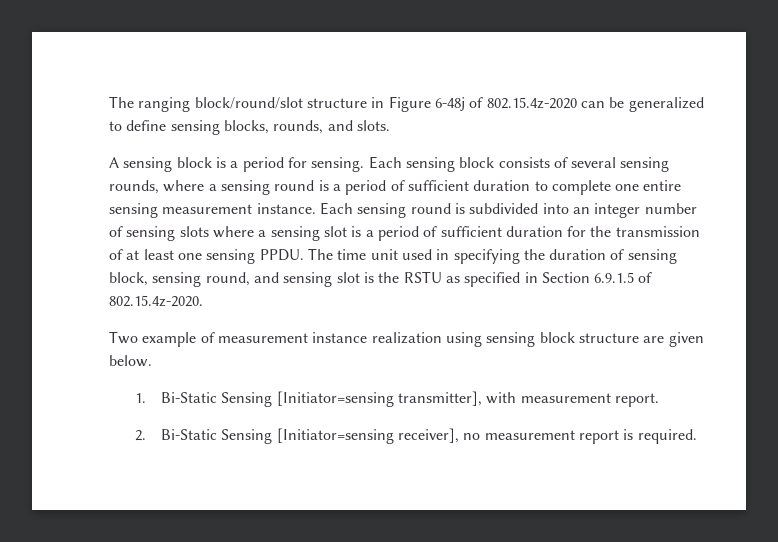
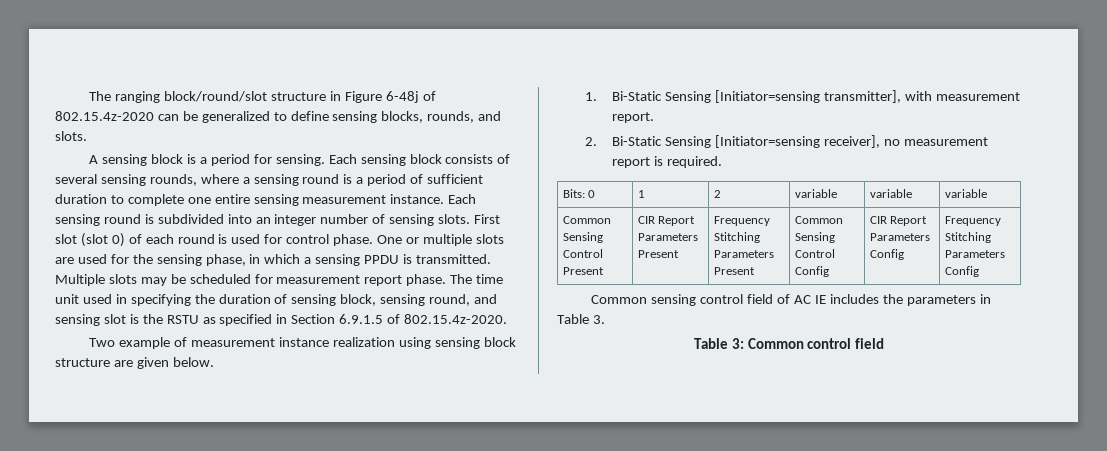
[179,226,700,241] [109,249,304,264] slots where a sensing slot is a period of sufficient duration for the transmission of at least one sensing PPDU. -> [438,214,501,224] [55,233,504,247] [55,254,491,266] [55,274,447,286] slots. First slot (slot 0) of each round is used for control phase. One or multiple slots are used for the sensing phase, in which a sensing PPDU is transmitted. Multiple slots may be scheduled for measurement report phase.
(697, 436) none -> [562,189,596,198] [637,190,645,198] [713,190,721,198] [794,189,837,198] [869,189,912,198] [944,189,987,198] [562,216,611,224] [562,232,603,243] [562,249,603,258] [562,267,604,275] [637,216,696,226] [637,233,698,241] [637,250,679,258] [713,216,770,226] [713,232,760,243] [713,250,774,258] [713,267,755,275] [794,216,843,224] [794,232,835,243] [794,249,835,258] [794,266,829,277] [869,216,928,226] [869,233,930,241] [869,249,904,260] [944,216,1001,226] [944,232,991,243] [944,250,1005,258] [944,266,979,277] [591,294,991,306] [557,314,605,324] [693,338,885,349] // Bits: 0 | 1 | 2 | variable | variable | variable // Common Sensing Control Present | CIR Report Parameters Present | Frequency Stitching Parameters Present | Common Sensing Control Config | CIR Report Parameters Config | Frequency Stitching Parameters Config // Common sensing control field of AC IE includes the parameters in Table 3. // Table 3: Common control field

